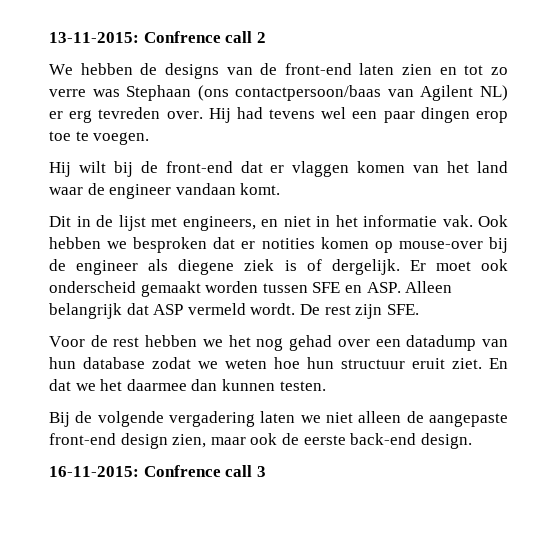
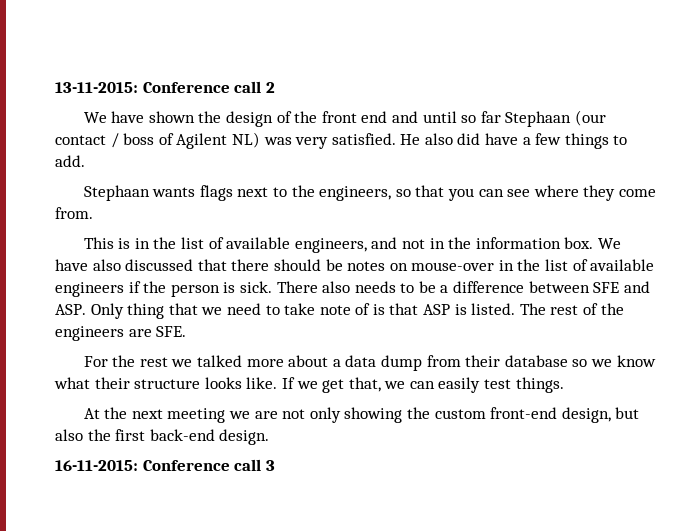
[143,31,221,43] Confrence -> [142,82,230,93] Conference
[80,63,508,79] [49,85,508,101] [49,107,509,123] [49,131,150,145] [49,161,509,177] [49,183,281,199] [49,215,508,231] [49,237,508,253] [49,259,509,275] [49,281,453,297] [49,303,419,319] [49,335,509,351] [49,357,508,369] [49,379,326,391] [49,411,508,427] [49,433,346,449] hebben de designs van de front-end laten zien en tot zo verre was Stephaan (ons contactpersoon/baas van Agilent NL) er erg tevreden over. Hij had tevens wel een paar dingen erop toe te voegen. // Hij wilt bij de front-end dat er vlaggen komen van het land waar de engineer vandaan komt. // Dit in de lijst met engineers, en niet in het informatie vak. Ook hebben we besproken dat er notities komen op mouse-over bij de engineer als diegene ziek is of dergelijk. Er moet ook onderscheid gemaakt worden tussen SFE en ASP. Alleen belangrijk dat ASP vermeld wordt. De rest zijn SFE. // Voor de rest hebben we het nog gehad over een datadump van hun database zodat we weten hoe hun structuur eruit ziet. En dat we het daarmee dan kunnen testen. // Bij de volgende vergadering laten we niet alleen de aangepaste front-end design zien, maar ook de eerste -> [111,110,606,127] [55,132,628,149] [55,155,85,167] [83,185,656,201] [55,207,93,219] [83,237,621,253] [55,259,655,271] [55,281,650,297] [55,303,624,319] [55,326,187,341] [83,355,656,371] [54,377,564,393] [83,407,640,423] [55,429,146,441] have shown the design of the front end and until so far Stephaan (our contact / boss of Agilent NL) was very satisfied. He also did have a few things to add. // Stephaan wants flags next to the engineers, so that you can see where they come from. // This is in the list of available engineers, and not in the information box. We have also discussed that there should be notes on mouse-over in the list of available engineers if the person is sick. There also needs to be a difference between SFE and ASP. Only thing that we need to take note of is that ASP is listed. The rest of the engineers are SFE. // For the rest we talked more about a data dump from their database so we know what their structure looks like. If we get that, we can easily test things. // At the next meeting we are not only showing the custom front-end design, but also the first
[143,465,221,477] Confrence -> [142,460,230,471] Conference

